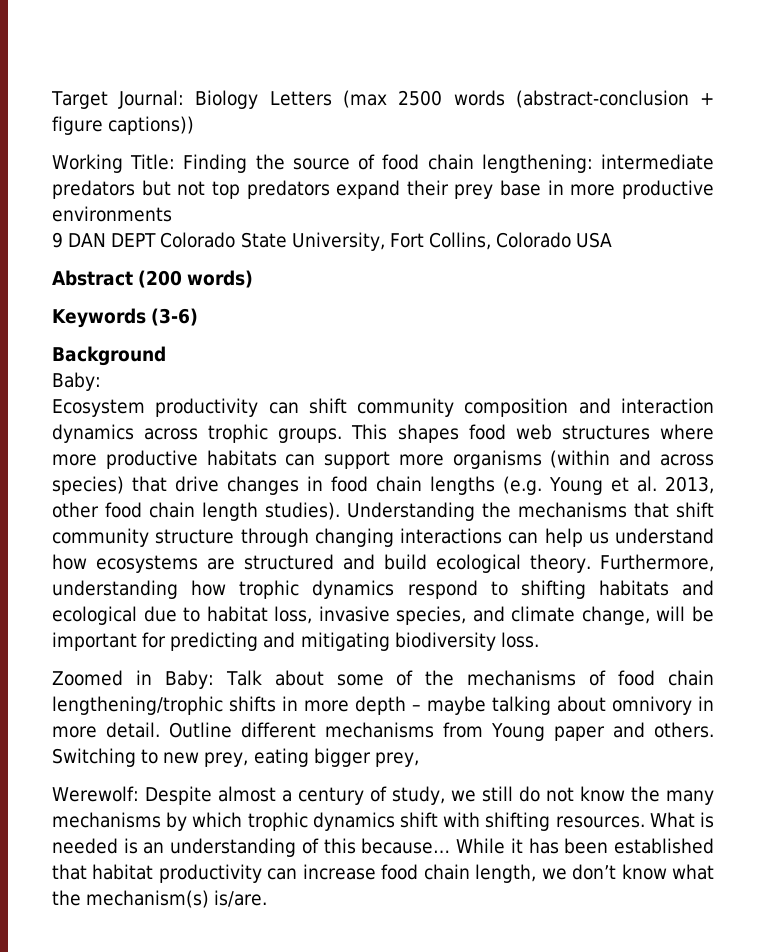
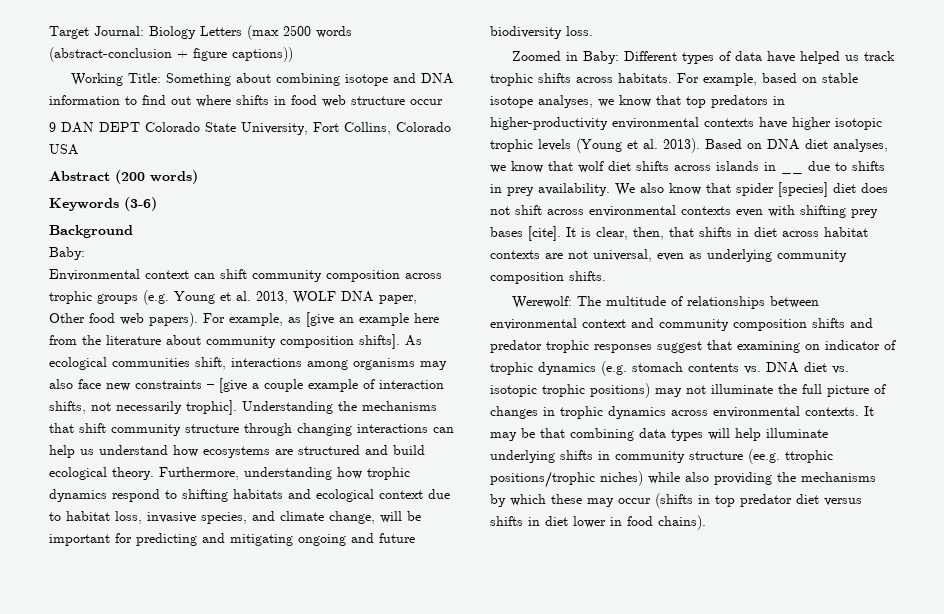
[183,154,715,173] [52,180,714,199] [52,206,172,222] Finding the source of food chain lengthening: intermediate predators but not top predators expand their prey base in more productive environments -> [165,73,454,86] [49,95,443,107] Something about combining isotope and DNA information to find out where shifts in food web structure occur
[52,398,259,417] Ecosystem productivity -> [49,269,189,281] Environmental context
[578,398,714,414] [52,424,715,443] [52,450,714,469] [52,476,496,495] and interaction dynamics across trophic groups. This shapes food web structures where more productive habitats can support more organisms (within and across species) that drive changes in food chain lengths -> [405,273,442,279] [49,291,138,304] across trophic groups
[52,502,340,521] other food chain length studies). -> [293,291,417,304] [49,312,439,327] [49,334,422,349] [49,357,447,370] [49,378,444,393] [49,400,237,415] WOLF DNA paper, Other food web papers). For example, as [give an example here from the literature about community composition shifts]. As ecological communities shift, interactions among organisms may also face new constraints – [give a couple example of interaction shifts, not necessarily trophic].
(137, 615) none -> [379,490,423,499] context
(390, 641) none -> [298,533,415,546] ongoing and future
[225,670,714,686] [52,696,714,715] [52,722,714,741] [52,748,419,767] [52,786,714,805] [52,812,714,831] [52,838,715,857] [52,864,715,883] [52,890,268,908] Talk about some of the mechanisms of food chain lengthening/trophic shifts in more depth – maybe talking about omnivory in more detail. Outline different mechanisms from Young paper and others. Switching to new prey, eating bigger prey, // Werewolf: Despite almost a century of study, we still do not know the many mechanisms by which trophic dynamics shift with shifting resources. What is needed is an understanding of this because… While it has been established that habitat productivity can increase food chain length, we don’t know what the mechanism(s) is/are. -> [623,51,895,64] [490,73,858,86] [490,95,785,108] [490,117,882,130] [490,138,888,153] [490,161,776,173] [781,171,803,174] [808,161,885,171] [490,182,888,197] [490,205,878,218] [490,226,868,241] [490,249,847,262] [490,271,606,284] [511,296,819,309] [490,318,873,331] [490,340,896,353] [490,361,849,376] [490,383,886,398] [490,406,874,419] [490,428,828,441] [490,449,833,464] [490,471,876,488] [490,493,862,508] [490,515,706,530] Different types of data have helped us track trophic shifts across habitats. For example, based on stable isotope analyses, we know that top predators in higher-productivity environmental contexts have higher isotopic trophic levels (Young et al. 2013). Based on DNA diet analyses, we know that wolf diet shifts across islands in __ due to shifts in prey availability. We also know that spider [species] diet does not shift across environmental contexts even with shifting prey bases [cite]. It is clear, then, that shifts in diet across habitat contexts are not universal, even as underlying community composition shifts. // Werewolf: The multitude of relationships between environmental context and community composition shifts and predator trophic responses suggest that examining on indicator of trophic dynamics (e.g. stomach contents vs. DNA diet vs. isotopic trophic positions) may not illuminate the full picture of changes in trophic dynamics across environmental contexts. It may be that combining data types will help illuminate underlying shifts in community structure (ee.g. ttrophic positions/trophic niches) while also providing the mechanisms by which these may occur (shifts in top predator diet versus shifts in diet lower in food chains).

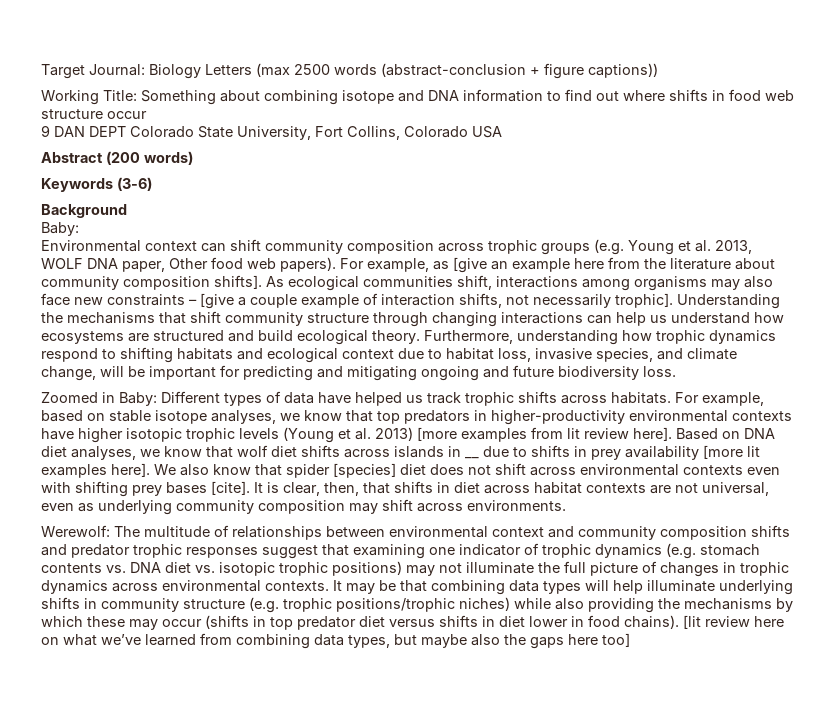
[663,138,700,153] 2013). -> [375,427,672,442] 2013) [more examples from lit review here].
[538,183,610,196] availability. -> [625,445,760,460] [41,463,150,478] availability [more lit examples here].
[569,271,606,281] shifts. -> [349,499,566,514] may shift across environments.
[805,344,820,350] on -> [429,547,455,555] one
[748,449,833,464] (ee.g. ttrophic -> [249,597,332,613] (e.g. trophic
(706, 522) none -> [683,615,784,629] [41,633,630,649] [lit review here on what we’ve learned from combining data types, but maybe also the gaps here too]

